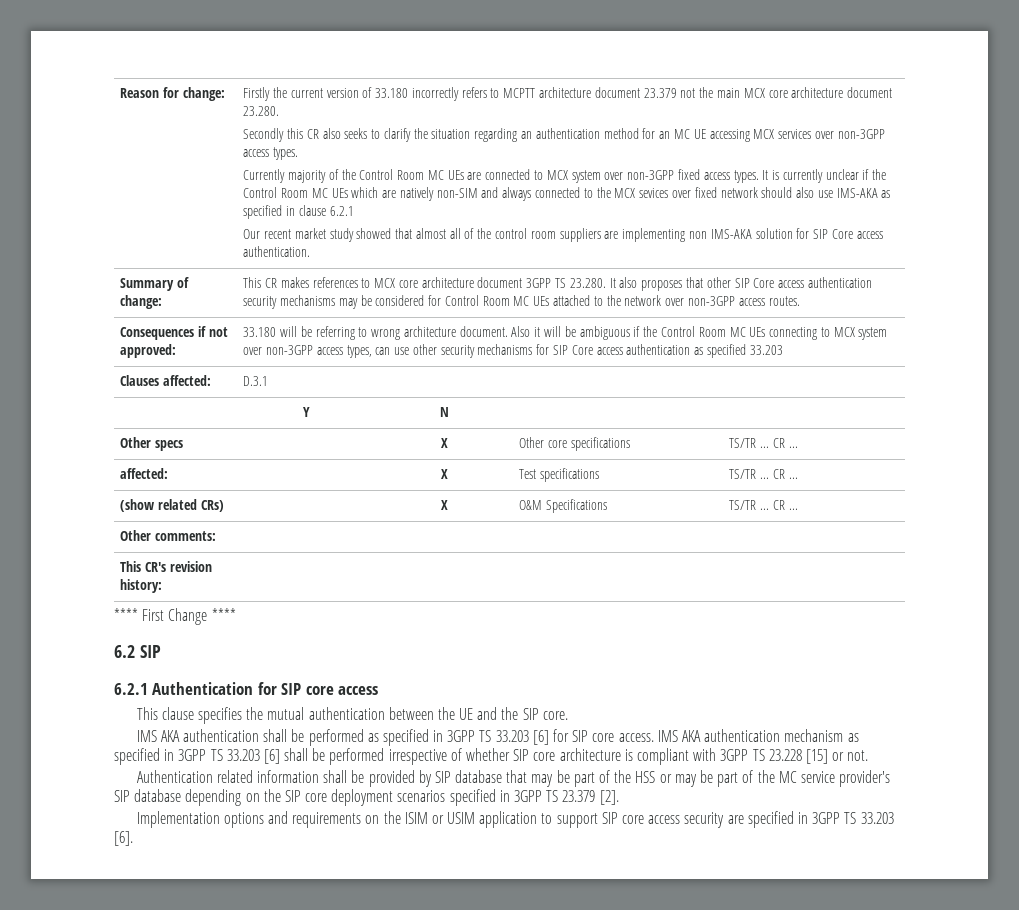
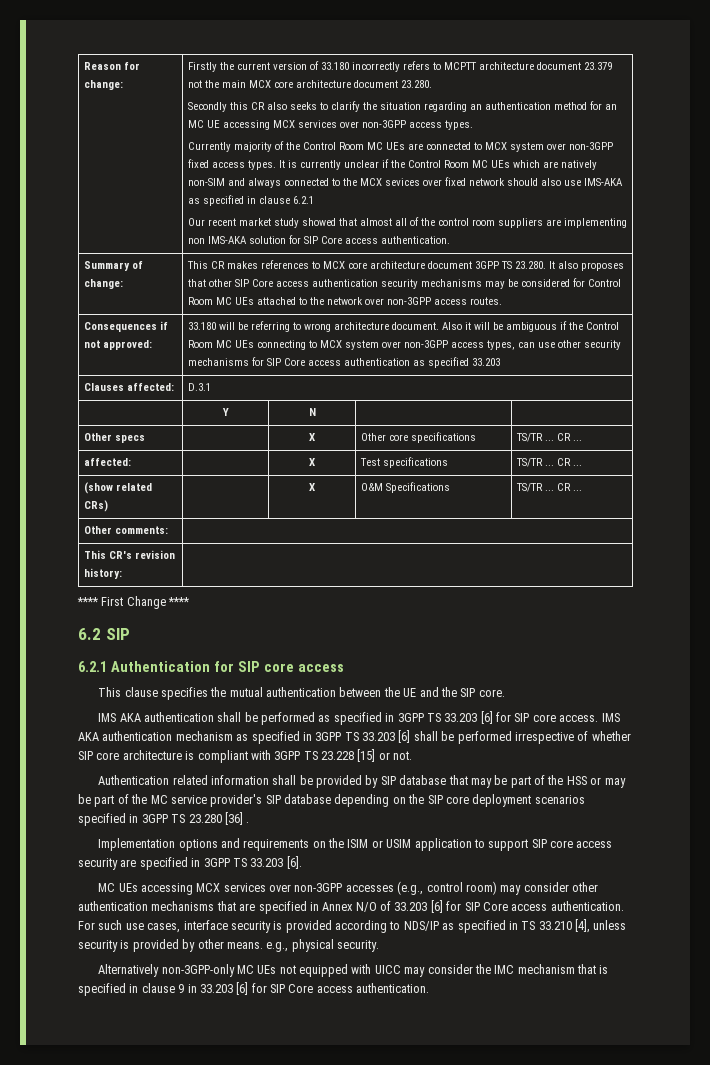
[562,790,619,805] 23.379 [2]. -> [188,812,250,825] 23.280 [36] .
(133, 838) none -> [98,881,599,895] [78,900,624,914] [78,919,627,933] [78,939,379,952] [98,964,609,977] [78,982,430,996] // MC UEs accessing MCX services over non-3GPP accesses (e.g., control room) may consider other authentication mechanisms that are specified in Annex N/O of 33.203 [6] for SIP Core access authentication. For such use cases, interface security is provided according to NDS/IP as specified in TS 33.210 [4], unless security is provided by other means. e.g., physical security. // Alternatively non-3GPP-only MC UEs not equipped with UICC may consider the IMC mechanism that is specified in clause 9 in 33.203 [6] for SIP Core access authentication.

